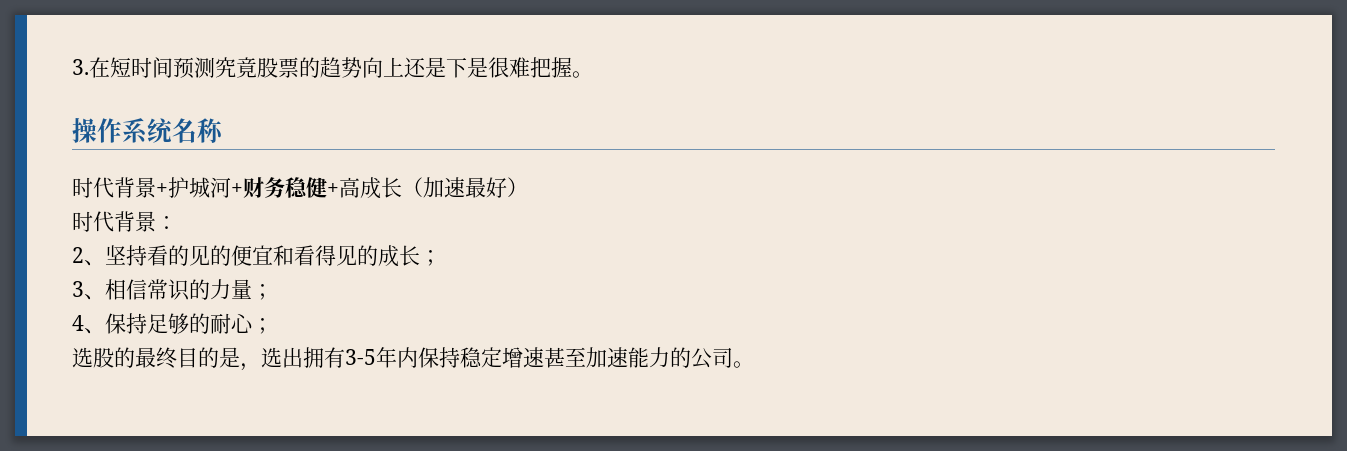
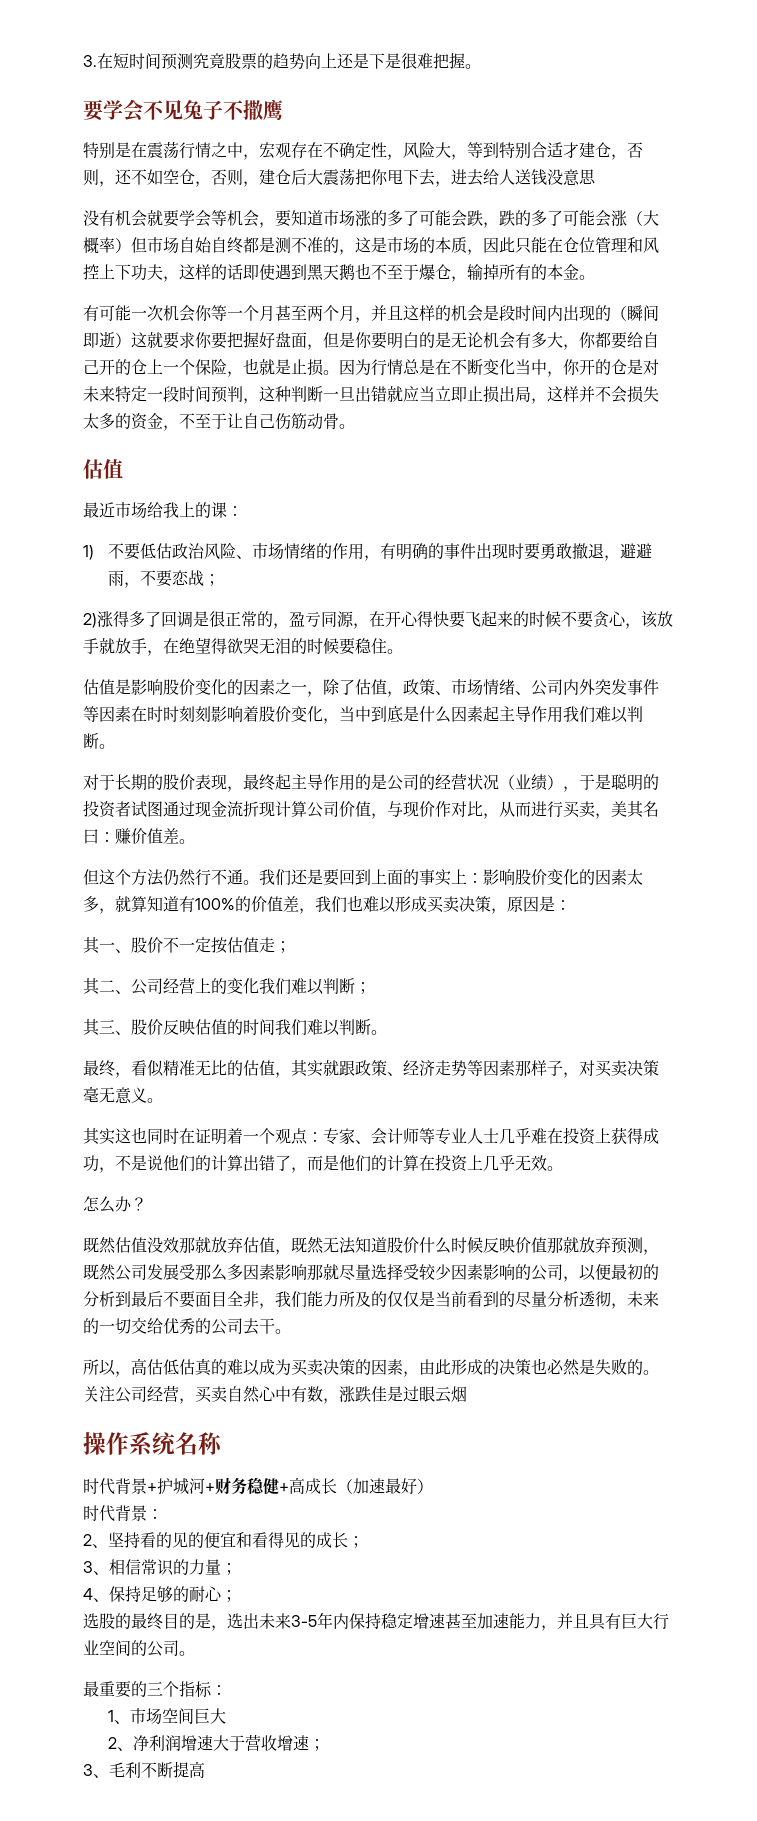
(593, 74) none -> [83,99,283,122] [83,141,643,160] [83,168,596,187] [83,210,659,228] [83,237,659,255] [83,263,595,282] [83,305,659,323] [83,331,659,350] [83,358,659,377] [83,386,659,404] [83,413,355,431] [83,459,123,479] [83,502,243,518] [83,543,653,561] [108,570,221,588] [83,611,673,629] [83,637,403,656] [83,679,659,697] [83,705,643,724] [83,733,115,749] [83,773,659,792] [83,800,659,819] [83,828,195,844] [83,869,643,886] [83,895,571,914] [83,937,291,954] [83,977,371,995] [83,1019,387,1036] [83,1060,659,1078] [83,1086,163,1104] [83,1127,659,1145] [83,1154,563,1173] [83,1196,147,1213] [83,1237,659,1255] [83,1264,659,1282] [83,1291,659,1309] [83,1317,291,1335] [83,1358,659,1377] [83,1385,467,1404] // 要学会不见兔子不撒鹰 // 特别是在震荡行情之中，宏观存在不确定性，风险大，等到特别合适才建仓，否则，还不如空仓，否则，建仓后大震荡把你甩下去，进去给人送钱没意思 // 没有机会就要学会等机会，要知道市场涨的多了可能会跌，跌的多了可能会涨（大概率）但市场自始自终都是测不准的，这是市场的本质，因此只能在仓位管理和风控上下功夫，这样的话即使遇到黑天鹅也不至于爆仓，输掉所有的本金。 // 有可能一次机会你等一个月甚至两个月，并且这样的机会是段时间内出现的（瞬间即逝）这就要求你要把握好盘面，但是你要明白的是无论机会有多大，你都要给自己开的仓上一个保险，也就是止损。因为行情总是在不断变化当中，你开的仓是对未来特定一段时间预判，这种判断一旦出错就应当立即止损出局，这样并不会损失太多的资金，不至于让自己伤筋动骨。 // 估值 // 最近市场给我上的课： // 1)不要低估政治风险、市场情绪的作用，有明确的事件出现时要勇敢撤退，避避雨，不要恋战； // 2)涨得多了回调是很正常的，盈亏同源，在开心得快要飞起来的时候不要贪心，该放手就放手，在绝望得欲哭无泪的时候要稳住。 // 估值是影响股价变化的因素之一，除了估值，政策、市场情绪、公司内外突发事件等因素在时时刻刻影响着股价变化，当中到底是什么因素起主导作用我们难以判断。 // 对于长期的股价表现，最终起主导作用的是公司的经营状况（业绩），于是聪明的投资者试图通过现金流折现计算公司价值，与现价作对比，从而进行买卖，美其名曰：赚价值差。 // 但这个方法仍然行不通。我们还是要回到上面的事实上：影响股价变化的因素太多，就算知道有100%的价值差，我们也难以形成买卖决策，原因是： // 其一、股价不一定按估值走； // 其二、公司经营上的变化我们难以判断； // 其三、股价反映估值的时间我们难以判断。 // 最终，看似精准无比的估值，其实就跟政策、经济走势等因素那样子，对买卖决策毫无意义。 // 其实这也同时在证明着一个观点：专家、会计师等专业人士几乎难在投资上获得成功，不是说他们的计算出错了，而是他们的计算在投资上几乎无效。 // 怎么办？ // 既然估值没效那就放弃估值，既然无法知道股价什么时候反映价值那就放弃预测，既然公司发展受那么多因素影响那就尽量选择受较少因素影响的公司，以便最初的分析到最后不要面目全非，我们能力所及的仅仅是当前看到的尽量分析透彻，未来的一切交给优秀的公司去干。 // 所以，高估低估真的难以成为买卖决策的因素，由此形成的决策也必然是失败的。关注公司经营，买卖自然心中有数，涨跌佳是过眼云烟
[303,347,345,368] 拥有 -> [259,1613,291,1629] 未来
[670,347,754,369] 的公司。 -> [541,1613,669,1631] [83,1640,195,1657] [83,1681,227,1698] [108,1708,227,1724] [108,1734,326,1752] [83,1761,205,1779] ，并且具有巨大行业空间的公司。 // 最重要的三个指标： // 1、市场空间巨大 // 2、净利润增速大于营收增速； // 3、毛利不断提高

